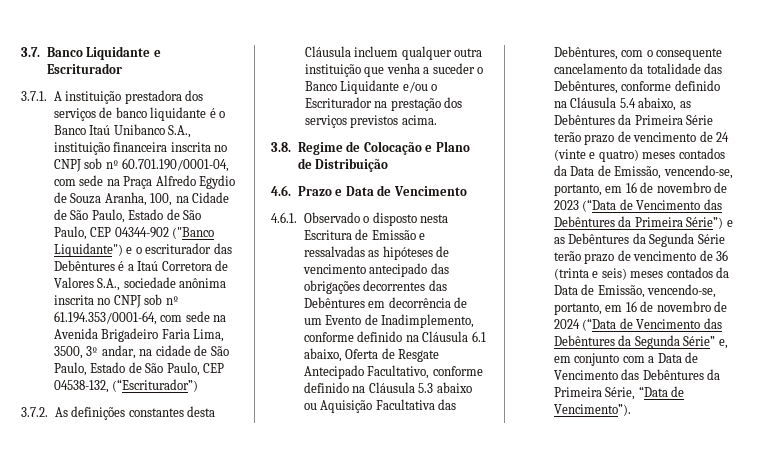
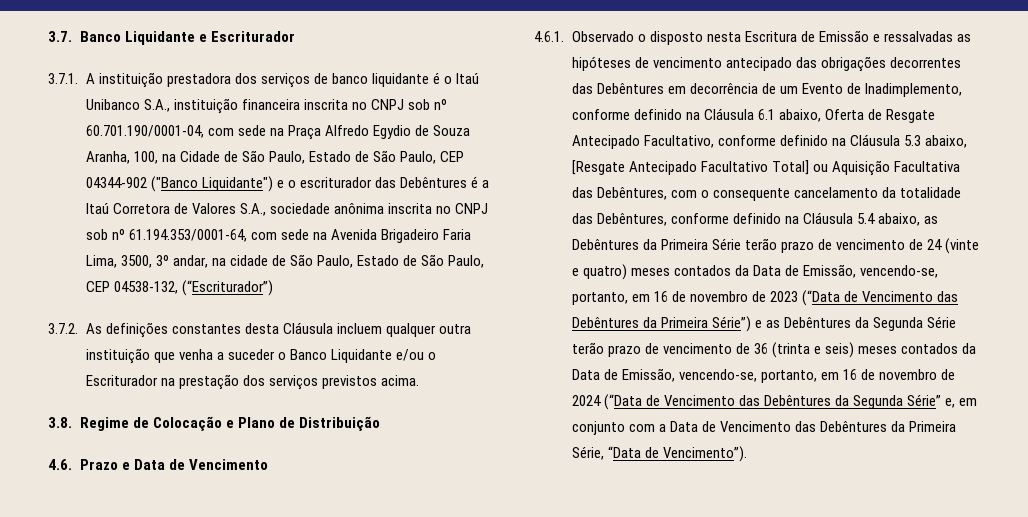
[53,125,86,135] Banco -> (452, 80) none
[436,382,472,393] abaixo -> [924,135,967,148] [571,160,809,175] abaixo, [Resgate Antecipado Facultativo Total]

